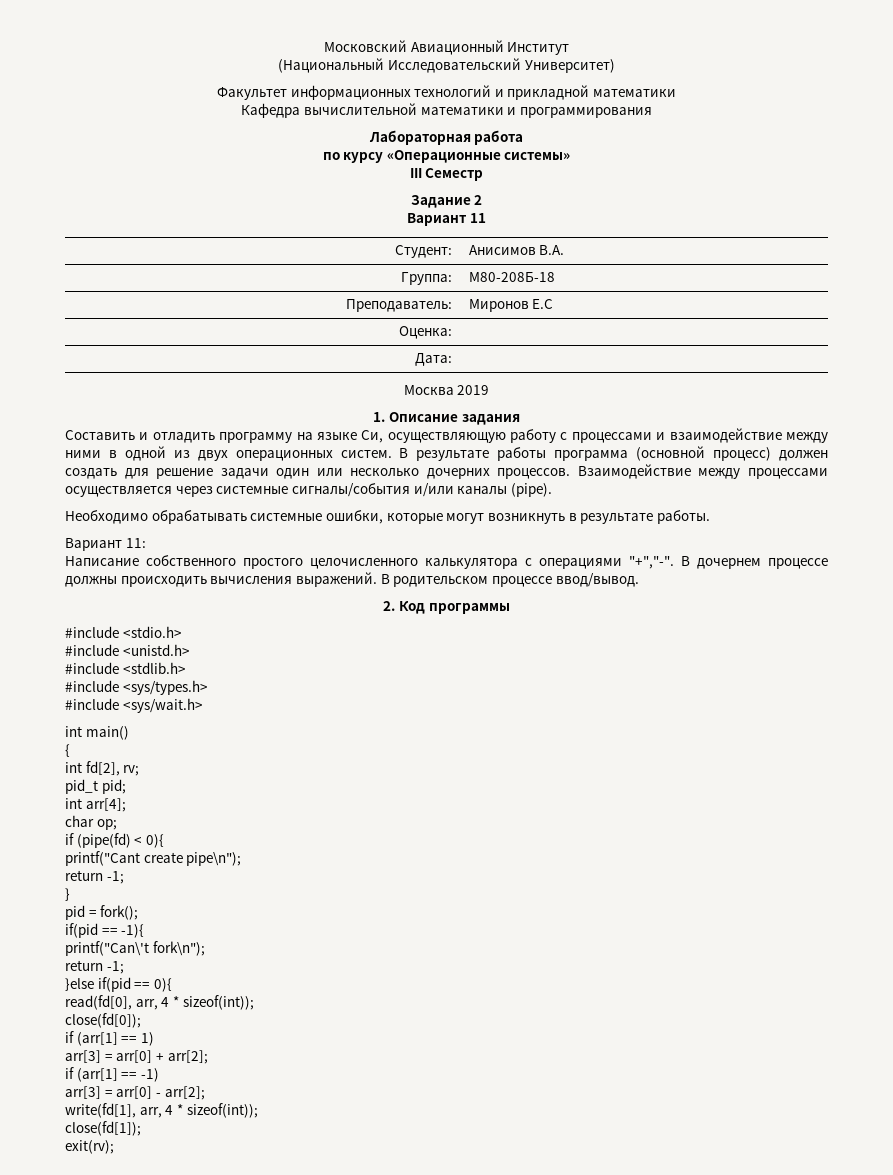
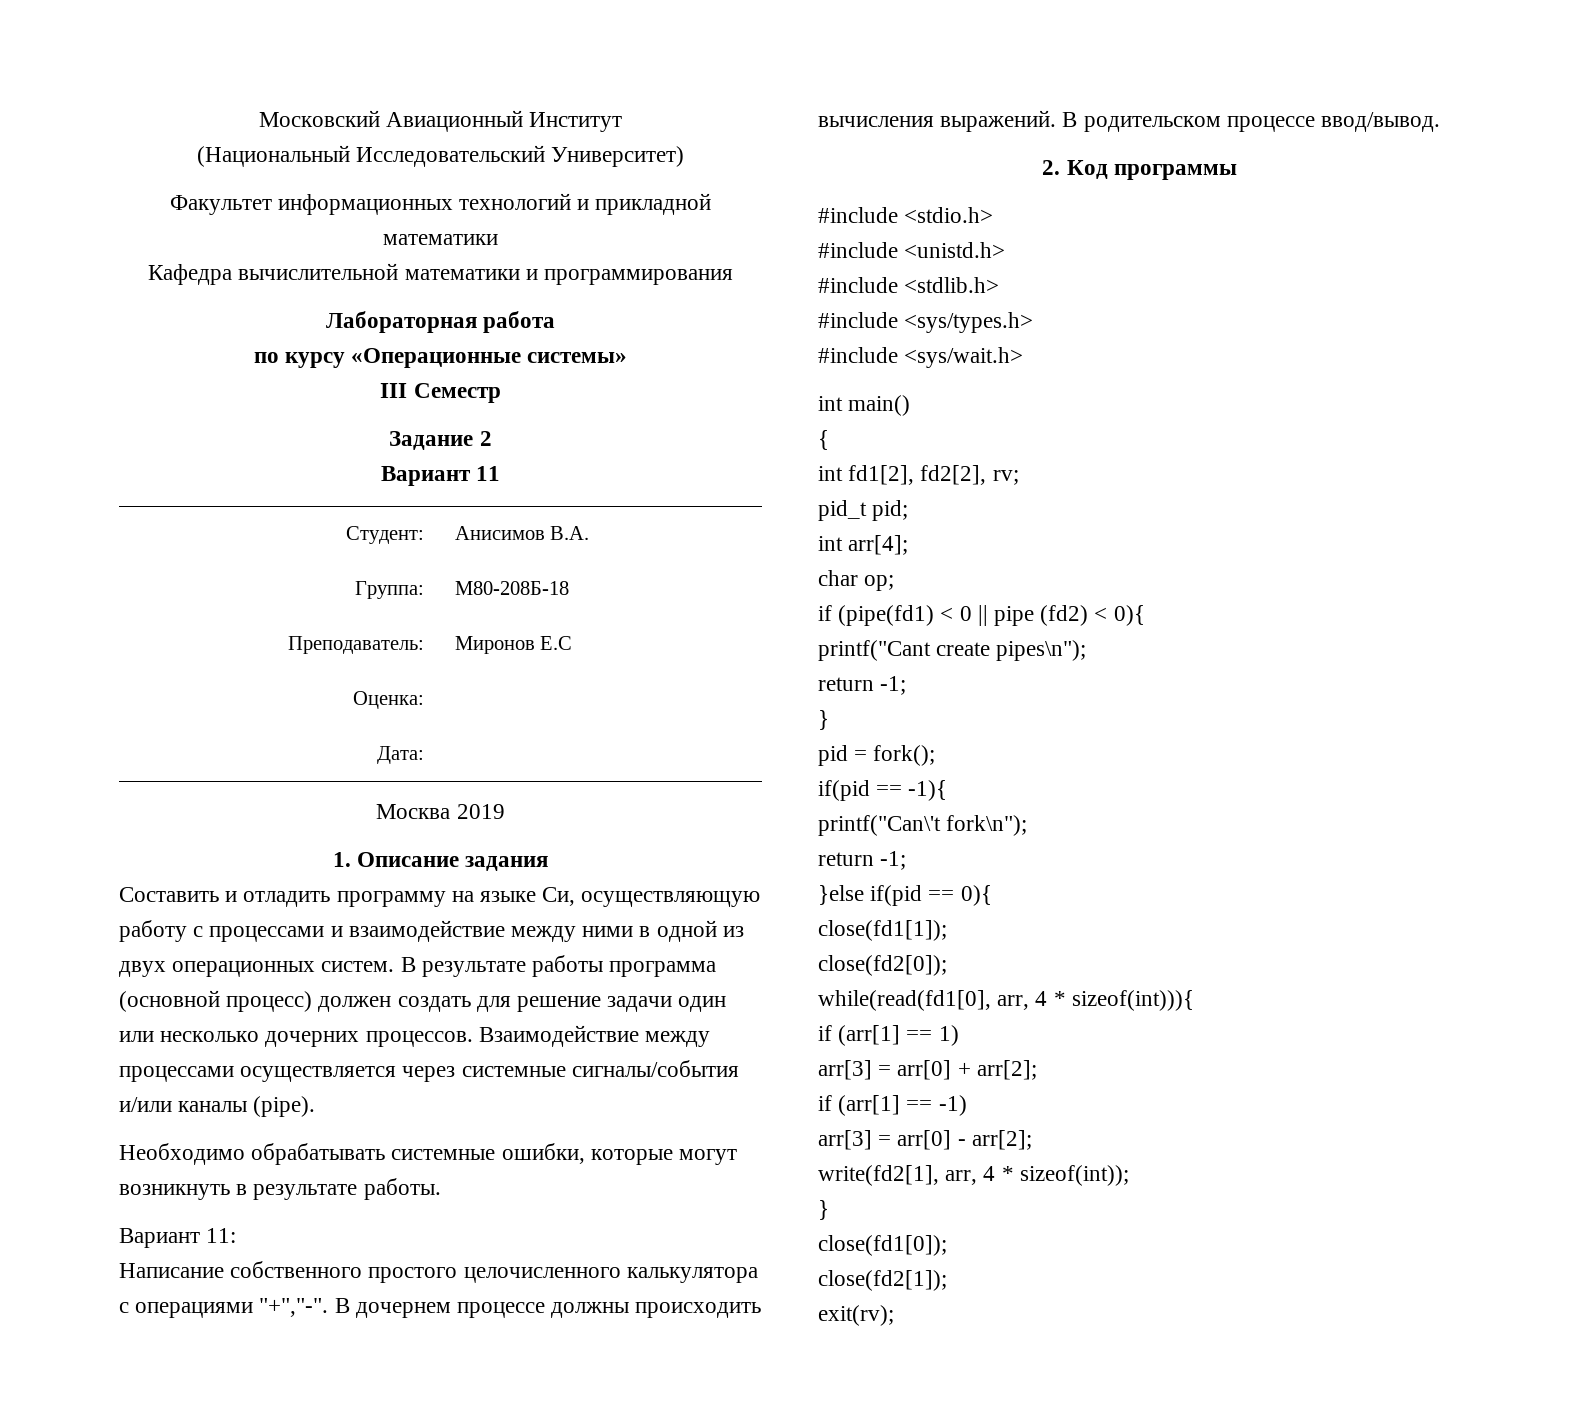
[85,761,120,776] fd[2], -> [848,465,987,485] fd1[2], fd2[2],
[76,833,131,848] (pipe(fd) -> [838,605,1089,626] (pipe(fd1) < 0 || pipe (fd2)
[186,852,242,866] pipe\n"); -> [996,640,1087,661] pipes\n");
[65,995,254,1010] [65,1013,141,1028] read(fd[0], arr, 4 * sizeof(int)); // close(fd[0]); -> [818,920,947,941] [818,955,947,976] [818,990,1194,1011] close(fd1[1]); // close(fd2[0]); // while(read(fd1[0], arr, 4 * sizeof(int))){
[65,1103,258,1118] [65,1121,141,1136] write(fd[1], arr, 4 * sizeof(int)); // close(fd[1]); -> [818,1165,1129,1186] [818,1200,829,1220] [818,1235,947,1256] [818,1270,947,1291] write(fd2[1], arr, 4 * sizeof(int)); // } // close(fd1[0]); // close(fd2[1]);

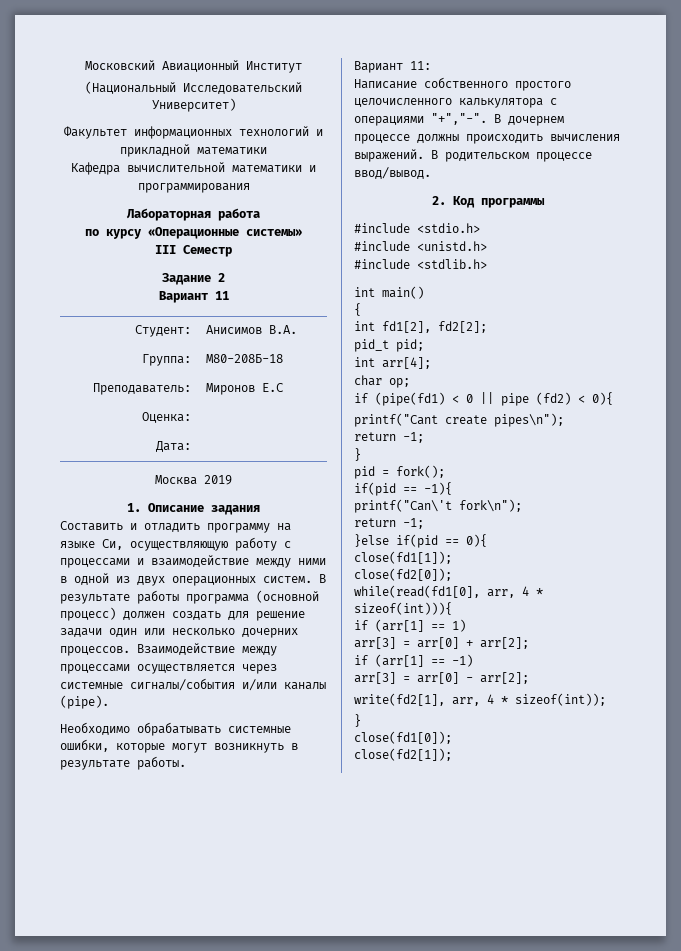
[818,312,1034,333] [818,347,1024,368] // #include <sys/types.h> // #include <sys/wait.h> -> (487, 264) none
[920,465,1019,485] fd2[2], rv; -> [438,321,487,333] fd2[2];
[818,1305,894,1326] // exit(rv); -> (452, 754) none

